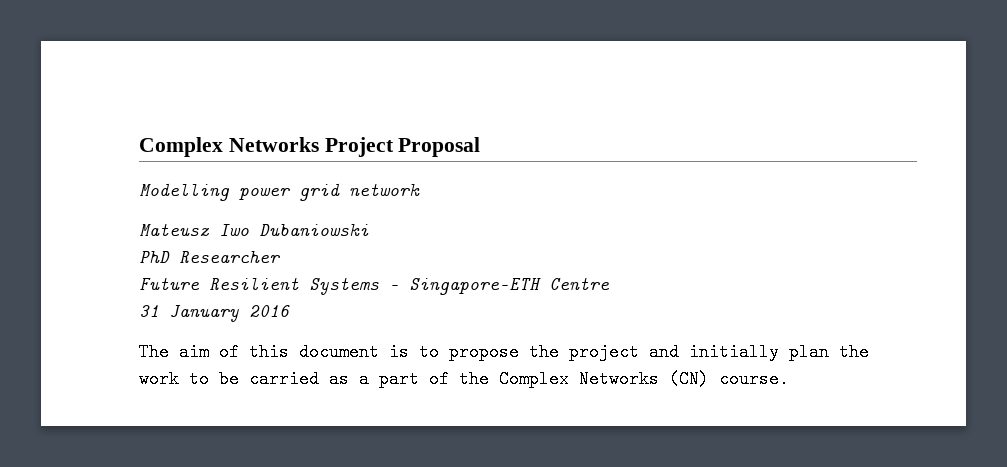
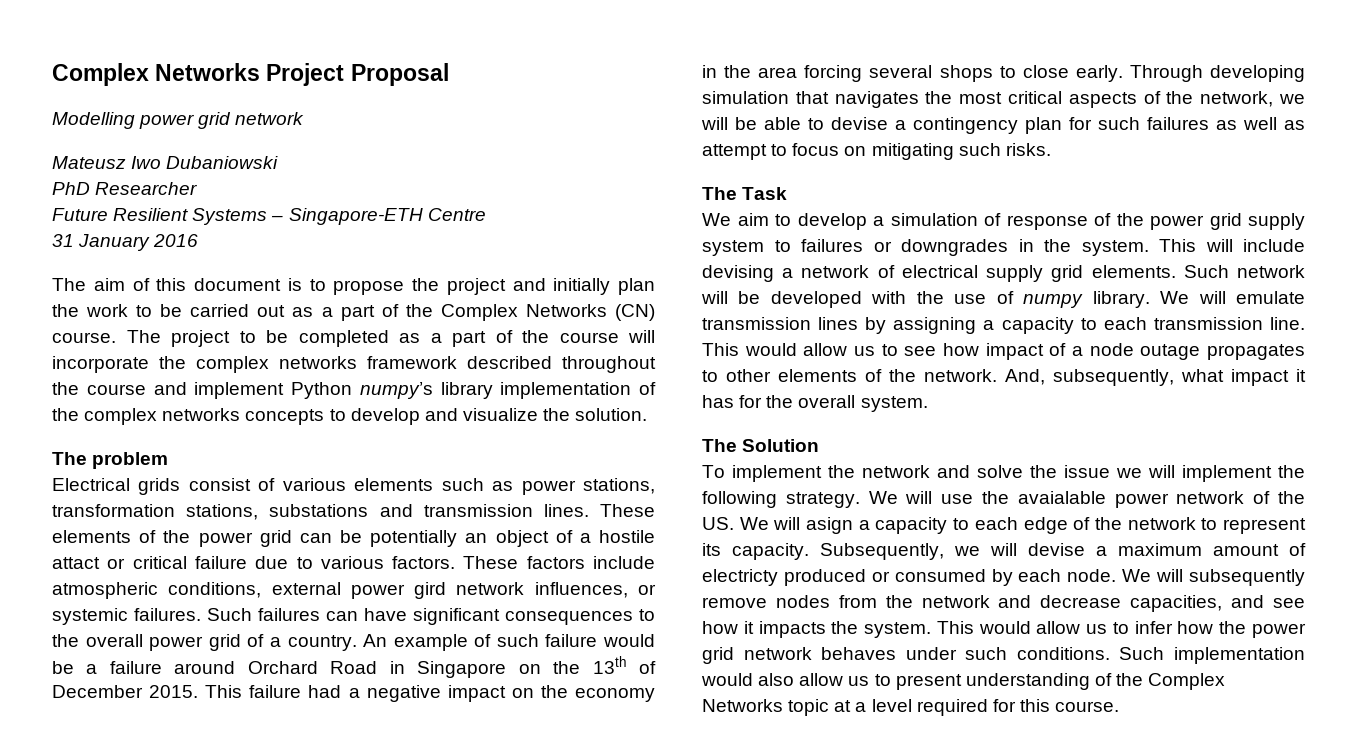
(319, 379) none -> [257,305,286,317] out
(789, 379) none -> [126,330,655,347] [52,356,656,373] [52,382,656,399] [52,408,648,425] [52,452,169,469] [52,478,656,495] [52,504,656,520] [52,530,655,547] [52,556,655,569] [52,582,656,599] [52,608,655,625] [52,634,655,651] [52,656,656,678] [52,685,656,702] [702,65,1305,82] [702,91,1305,108] [701,117,1305,134] [702,143,1051,160] [702,187,788,200] [702,213,1305,230] [702,239,1305,256] [702,265,1305,282] [701,291,1305,308] [702,317,1306,334] [702,343,1305,360] [702,369,1306,386] [702,395,928,412] [702,439,820,452] [702,465,1305,482] [702,491,1305,508] [702,517,1306,534] [702,543,1306,560] [702,569,1306,586] [702,595,1305,612] [702,621,1306,638] [702,647,1305,664] [701,673,1226,690] [702,699,1120,716] The project to be completed as a part of the course will incorporate the complex networks framework described throughout the course and implement Python numpy’s library implementation of the complex networks concepts to develop and visualize the solution. // The problem // Electrical grids consist of various elements such as power stations, transformation stations, substations and transmission lines. These elements of the power grid can be potentially an object of a hostile attact or critical failure due to various factors. These factors include atmospheric conditions, external power gird network influences, or systemic failures. Such failures can have significant consequences to the overall power grid of a country. An example of such failure would be a failure around Orchard Road in Singapore on the 13th of December 2015. This failure had a negative impact on the economy in the area forcing several shops to close early. Through developing simulation that navigates the most critical aspects of the network, we will be able to devise a contingency plan for such failures as well as attempt to focus on mitigating such risks. // The Task // We aim to develop a simulation of response of the power grid supply system to failures or downgrades in the system. This will include devising a network of electrical supply grid elements. Such network will be developed with the use of numpy library. We will emulate transmission lines by assigning a capacity to each transmission line. This would allow us to see how impact of a node outage propagates to other elements of the network. And, subsequently, what impact it has for the overall system. // The Solution // To implement the network and solve the issue we will implement the following strategy. We will use the avaialable power network of the US. We will asign a capacity to each edge of the network to represent its capacity. Subsequently, we will devise a maximum amount of electricty produced or consumed by each node. We will subsequently remove nodes from the network and decrease capacities, and see how it impacts the system. This would allow us to infer how the power grid network behaves under such conditions. Such implementation would also allow us to present understanding of the Complex Networks topic at a level required for this course.

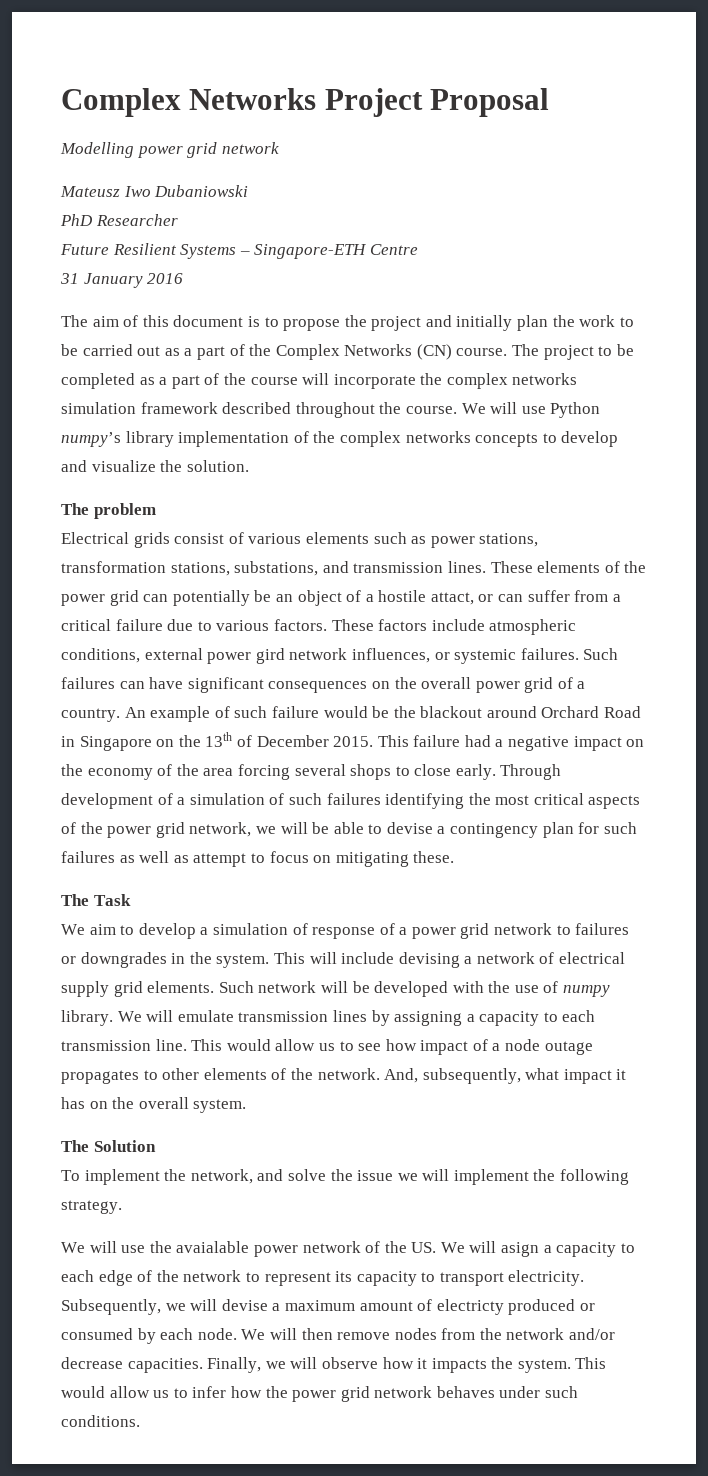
(357, 362) none -> [61,402,136,414] simulation
[86,382,285,399] course and implement -> [405,402,546,414] course. We will use
[269,504,369,517] substations -> [234,561,319,576] substations,
[339,530,458,547] be potentially -> [172,590,272,606] potentially be
[52,557,126,569] attact or -> [430,590,621,605] attact, or can suffer from a
[639,609,655,621] to -> [371,681,390,689] on
[86,661,162,674] a failure -> [393,706,483,718] the blackout
[702,65,717,78] in -> [157,764,173,776] of
[1210,65,1305,82] [702,91,919,108] developing simulation that navigates -> [61,793,465,809] development of a simulation of such failures identifying
(1194, 97) none -> [107,822,185,838] power grid
[958,143,1051,156] such risks. -> [413,851,455,863] these.
[1116,213,1305,230] [702,240,764,256] the power grid supply system -> [399,923,553,939] a power grid network
[739,395,763,408] for -> [89,1101,108,1109] on
[862,465,930,478] network -> [190,1169,253,1184] network,
(860, 500) none -> (122, 1207) //
[732,543,809,560] capacity. -> [356,1270,585,1286] capacity to transport electricity.
[1189,569,1306,586] subsequently -> [301,1328,333,1340] then
[998,595,1305,612] and decrease capacities, and see -> [569,1328,616,1340] [61,1357,378,1373] and/or decrease capacities. Finally, we will observe
[1119,647,1305,664] [701,673,1226,690] [702,699,1120,716] Such implementation would also allow us to present understanding of the Complex Networks topic at a level required for this course. -> (140, 1421) none

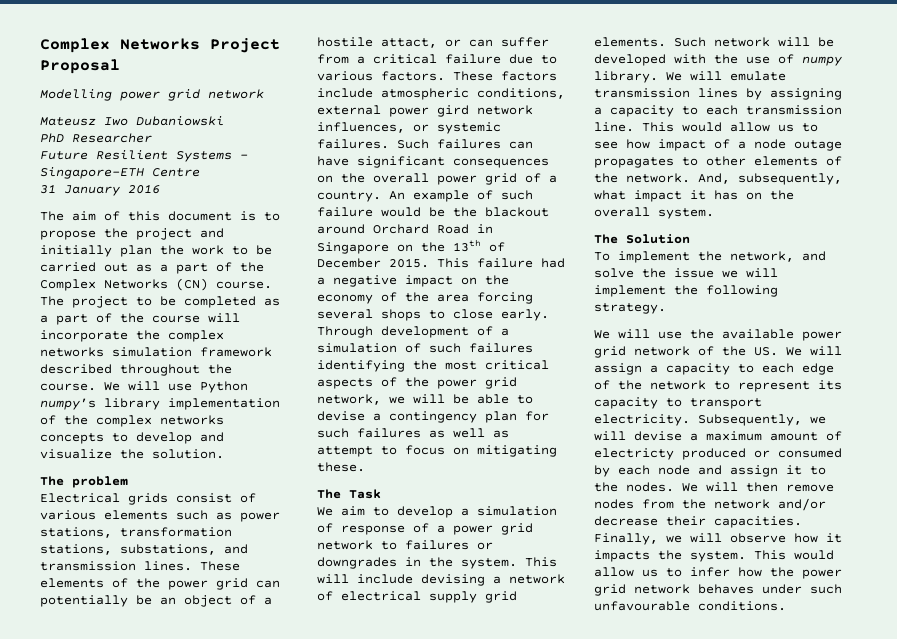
[176,1241,298,1257] avaialable power -> [722,329,842,341] [594,346,626,358] available power grid
[501,1242,540,1257] asign -> [594,363,642,375] assign
[197,1328,237,1340] node. -> [658,465,826,477] [594,482,674,492] node and assign it to the nodes.
(123, 1363) none -> [666,516,706,526] their
(579, 1392) none -> [594,601,690,611] unfavourable

